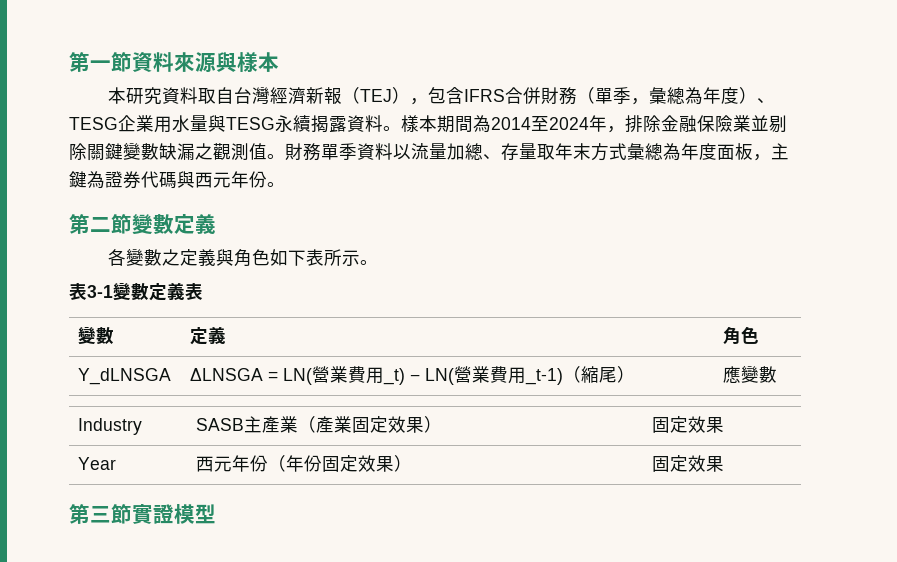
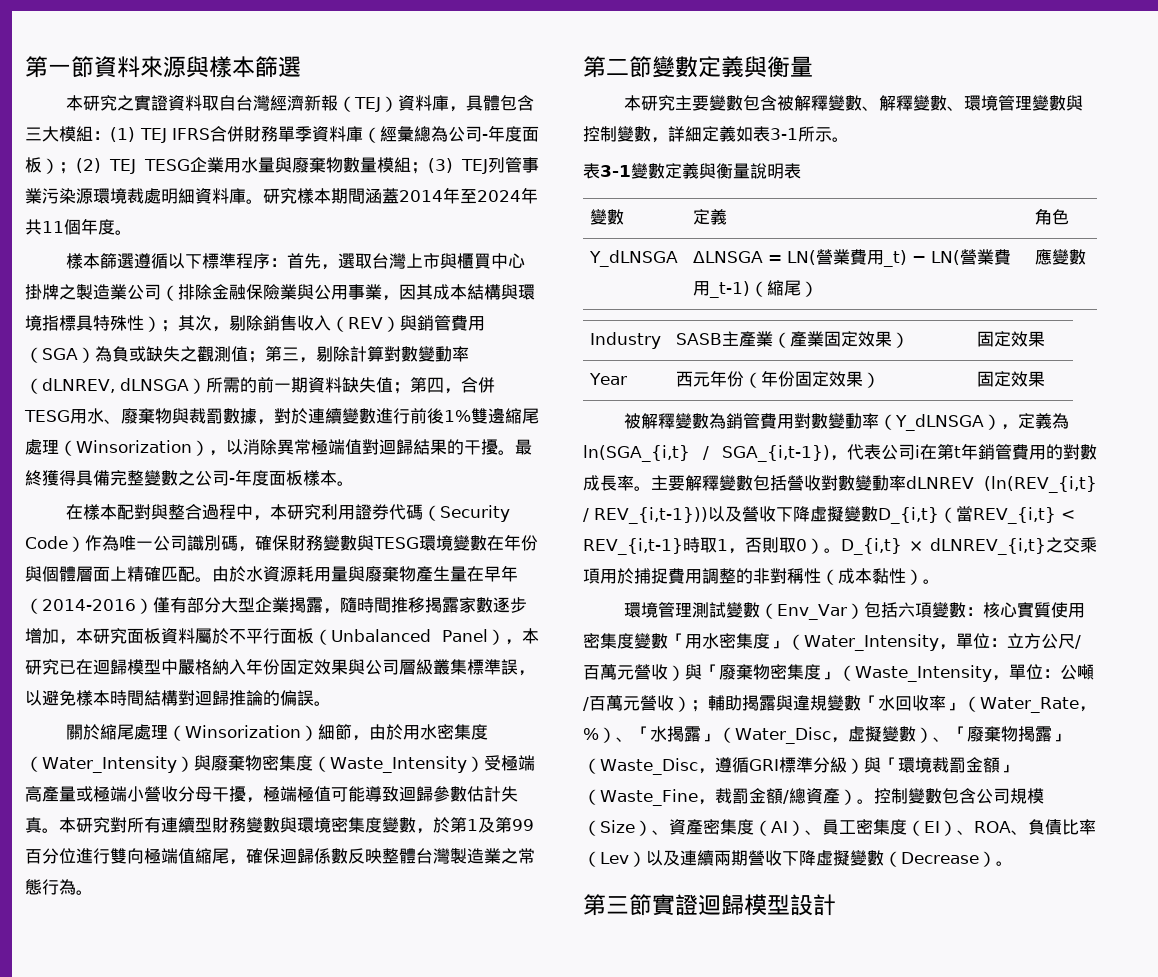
[108,87,163,105] // 本研究 -> [255,56,301,78] [65,95,168,111] 篩選 // 本研究之實證
[410,87,776,105] [69,115,787,133] [69,142,789,161] [69,171,285,189] [69,214,216,235] [108,248,325,267] ，包含IFRS合併財務（單季，彙總為年度）、TESG企業用水量與TESG永續揭露資料。樣本期間為2014至2024年，排除金融保險業並剔除關鍵變數缺漏之觀測值。財務單季資料以流量加總、存量取年末方式彙總為年度面板，主鍵為證券代碼與西元年份。 // 第二節變數定義 // 各變數之定義與角色如下表 -> [397,95,534,112] [25,125,539,143] [25,157,539,174] [25,187,538,204] [25,218,132,235] [65,253,525,270] [25,284,535,301] [25,315,485,332] [25,346,469,363] [25,377,495,394] [24,408,539,425] [25,439,532,456] [25,469,354,486] [65,504,510,522] [25,534,538,552] [25,565,518,582] [25,597,527,614] [25,628,539,645] [25,658,535,676] [25,690,331,706] [65,724,488,741] [25,755,535,773] [25,785,518,803] [25,817,534,834] [25,848,535,865] [25,879,93,895] [583,56,813,78] [623,95,1083,111] [583,126,798,143] 資料庫，具體包含三大模組：(1) TEJ IFRS合併財務單季資料庫（經彙總為公司-年度面板）；(2) TEJ TESG企業用水量與廢棄物數量模組；(3) TEJ列管事業污染源環境裁處明細資料庫。研究樣本期間涵蓋2014年至2024年共11個年度。 // 樣本篩選遵循以下標準程序：首先，選取台灣上市與櫃買中心掛牌之製造業公司（排除金融保險業與公用事業，因其成本結構與環境指標具特殊性）；其次，剔除銷售收入（REV）與銷管費用（SGA）為負或缺失之觀測值；第三，剔除計算對數變動率（dLNREV, dLNSGA）所需的前一期資料缺失值；第四，合併TESG用水、廢棄物與裁罰數據，對於連續變數進行前後1%雙邊縮尾處理（Winsorization），以消除異常極端值對迴歸結果的干擾。最終獲得具備完整變數之公司-年度面板樣本。 // 在樣本配對與整合過程中，本研究利用證券代碼（Security Code）作為唯一公司識別碼，確保財務變數與TESG環境變數在年份與個體層面上精確匹配。由於水資源耗用量與廢棄物產生量在早年（2014-2016）僅有部分大型企業揭露，隨時間推移揭露家數逐步增加，本研究面板資料屬於不平行面板（Unbalanced Panel），本研究已在迴歸模型中嚴格納入年份固定效果與公司層級叢集標準誤，以避免樣本時間結構對迴歸推論的偏誤。 // 關於縮尾處理（Winsorization）細節，由於用水密集度（Water_Intensity）與廢棄物密集度（Waste_Intensity）受極端高產量或極端小營收分母干擾，極端極值可能導致迴歸參數估計失真。本研究對所有連續型財務變數與環境密集度變數，於第1及第99百分位進行雙向極端值縮尾，確保迴歸係數反映整體台灣製造業之常態行為。 // 第二節變數定義與衡量 // 本研究主要變數包含被解釋變數、解釋變數、環境管理變數與控制變數，詳細定義如表3-1
(185, 291) none -> [699,163,784,179] 與衡量說明
(725, 464) none -> [623,413,1069,431] [583,443,1097,462] [583,475,1097,493] [583,506,1075,524] [583,537,1097,555] [583,568,940,585] [623,602,1085,620] [583,633,1081,651] [583,664,1094,682] [583,695,1096,713] [583,726,1069,744] [583,757,1017,775] [583,788,1044,806] [583,819,1096,836] [583,850,1013,867] // 被解釋變數為銷管費用對數變動率（Y_dLNSGA），定義為ln(SGA_{i,t} / SGA_{i,t-1})，代表公司i在第t年銷管費用的對數成長率。主要解釋變數包括營收對數變動率dLNREV (ln(REV_{i,t} / REV_{i,t-1}))以及營收下降虛擬變數D_{i,t}（當REV_{i,t} < REV_{i,t-1}時取1，否則取0）。D_{i,t} × dLNREV_{i,t}之交乘項用於捕捉費用調整的非對稱性（成本黏性）。 // 環境管理測試變數（Env_Var）包括六項變數：核心實質使用密集度變數「用水密集度」（Water_Intensity，單位：立方公尺/百萬元營收）與「廢棄物密集度」（Waste_Intensity，單位：公噸/百萬元營收）；輔助揭露與違規變數「水回收率」（Water_Rate，%）、「水揭露」（Water_Disc，虛擬變數）、「廢棄物揭露」（Waste_Disc，遵循GRI標準分級）與「環境裁罰金額」（Waste_Fine，裁罰金額/總資產）。控制變數包含公司規模（Size）、資產密集度（AI）、員工密集度（EI）、ROA、負債比率（Lev）以及連續兩期營收下降虛擬變數（Decrease）。
[174,504,216,524] 模型 -> [698,894,836,916] 迴歸模型設計

